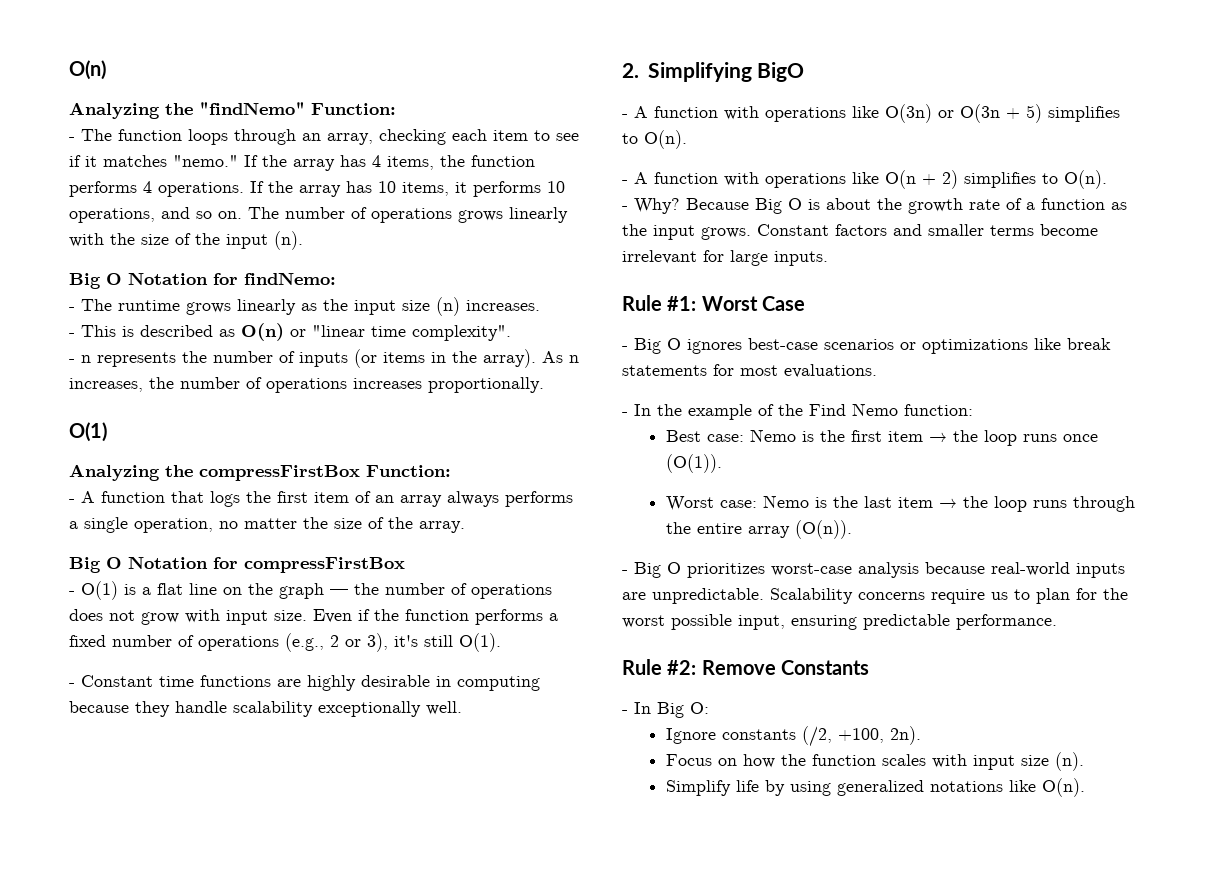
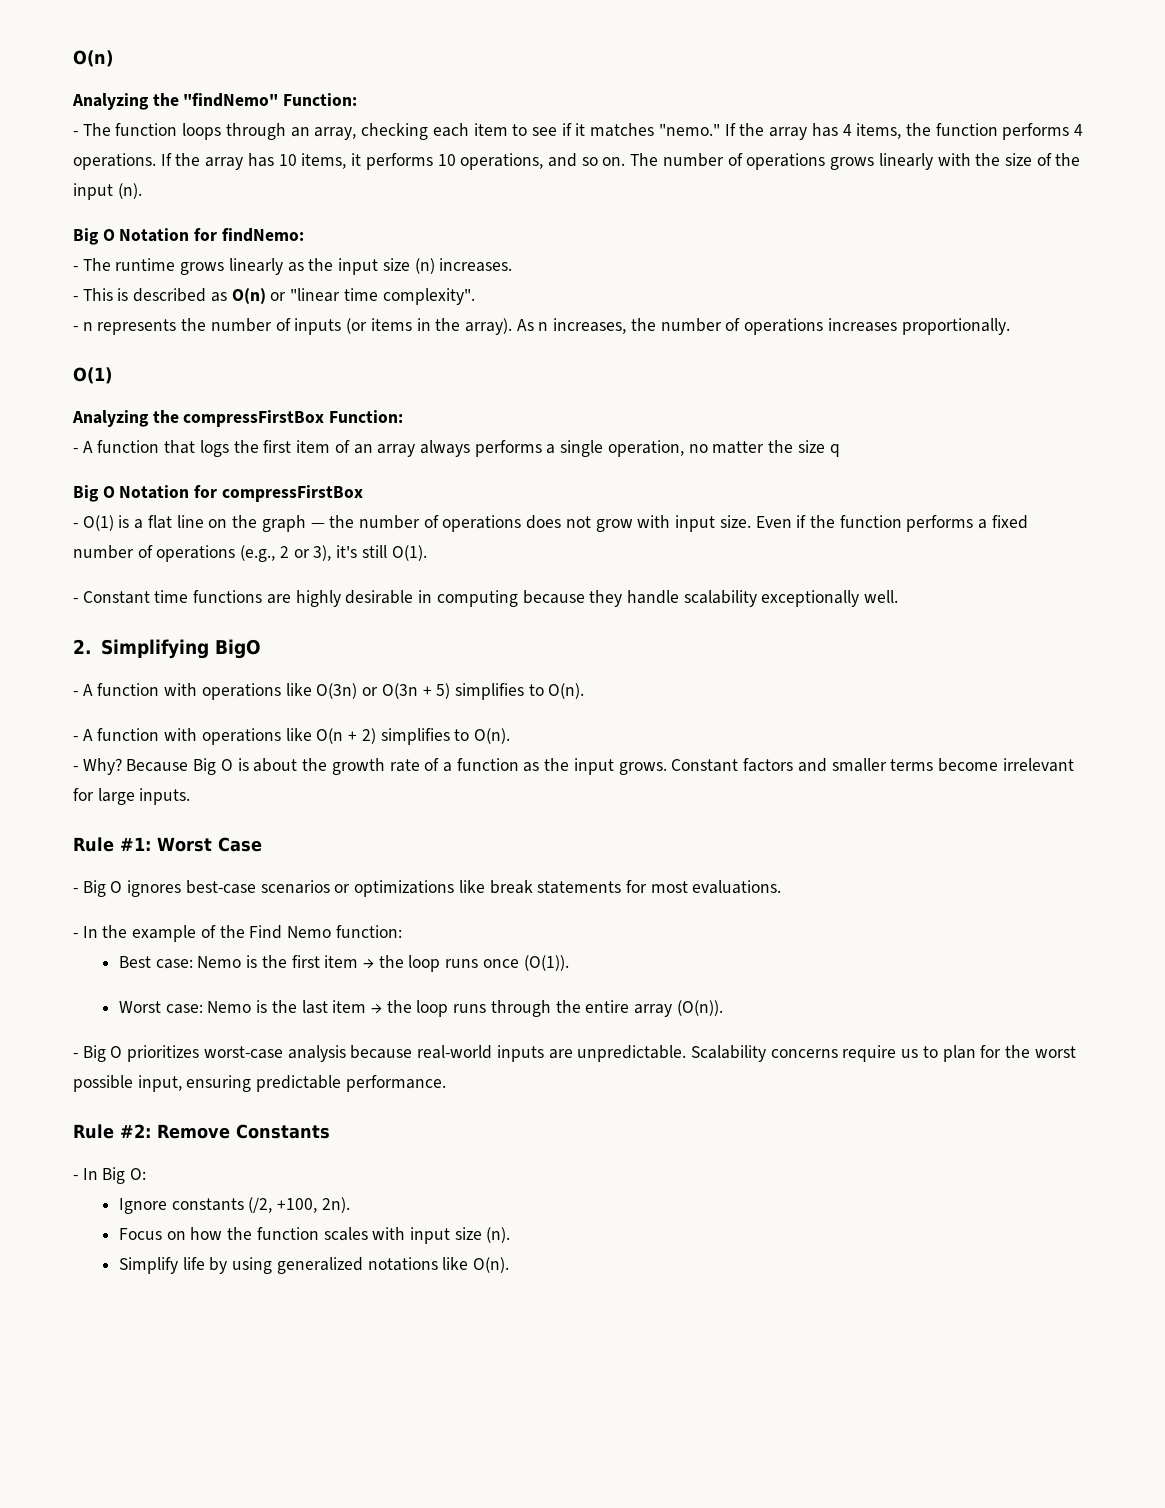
[368,517,465,533] of the array. -> [829,444,840,457] q

